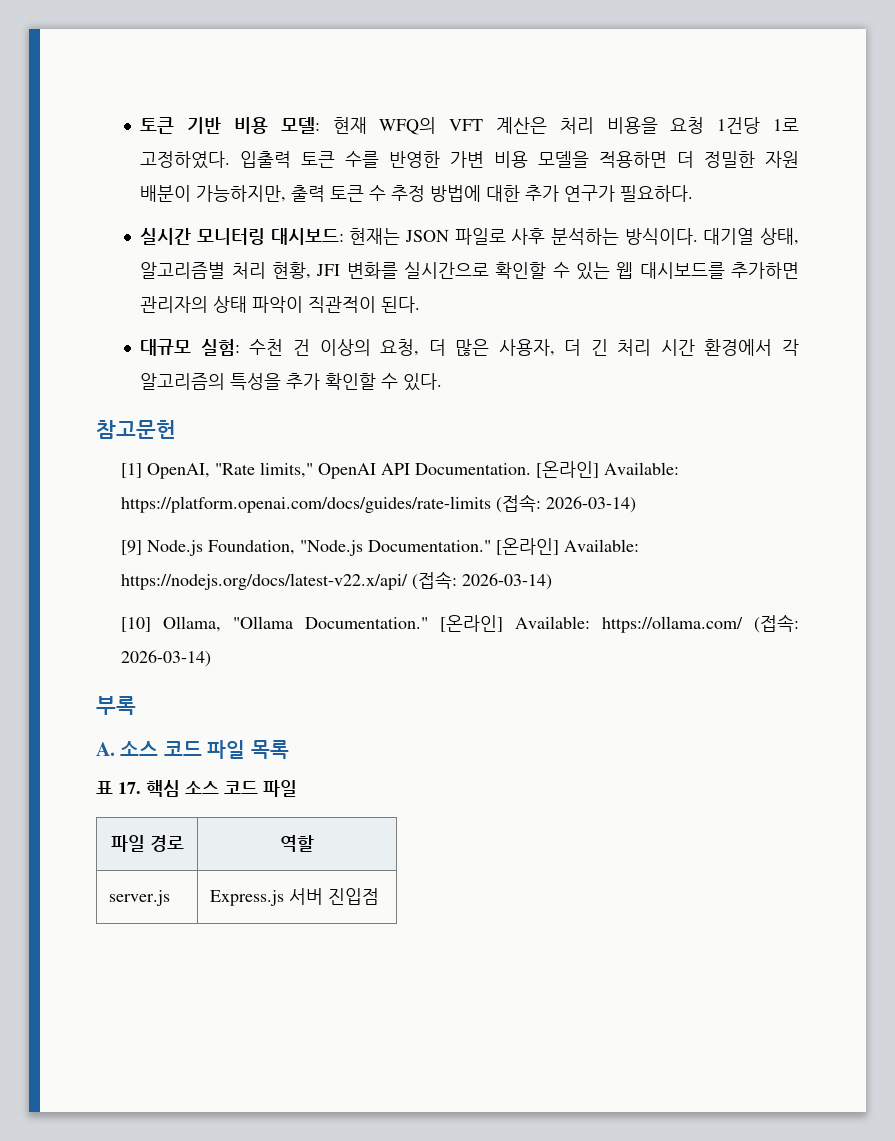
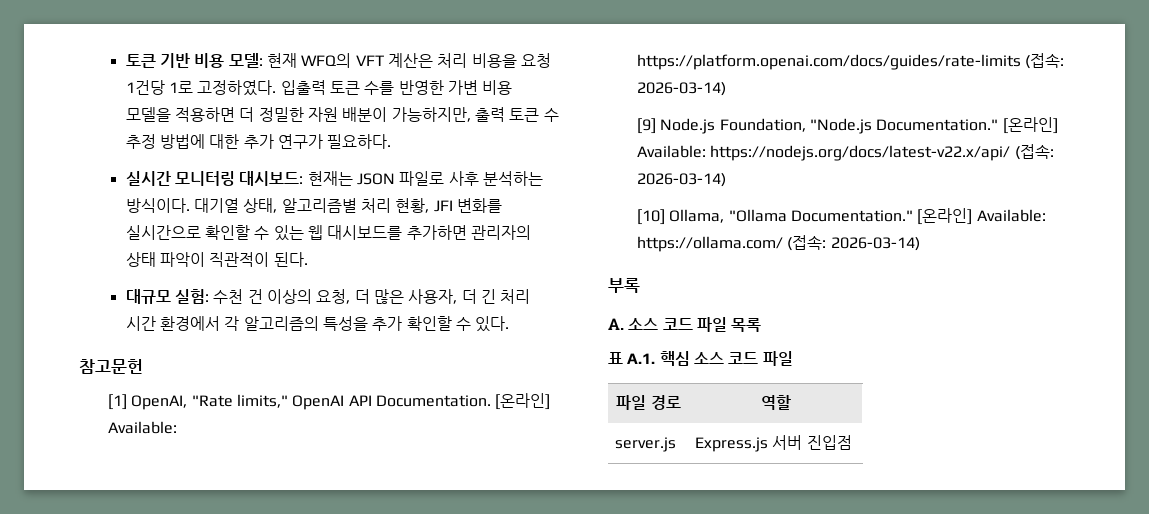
[118,782,141,794] 17. -> [627,353,656,364] A.1.

